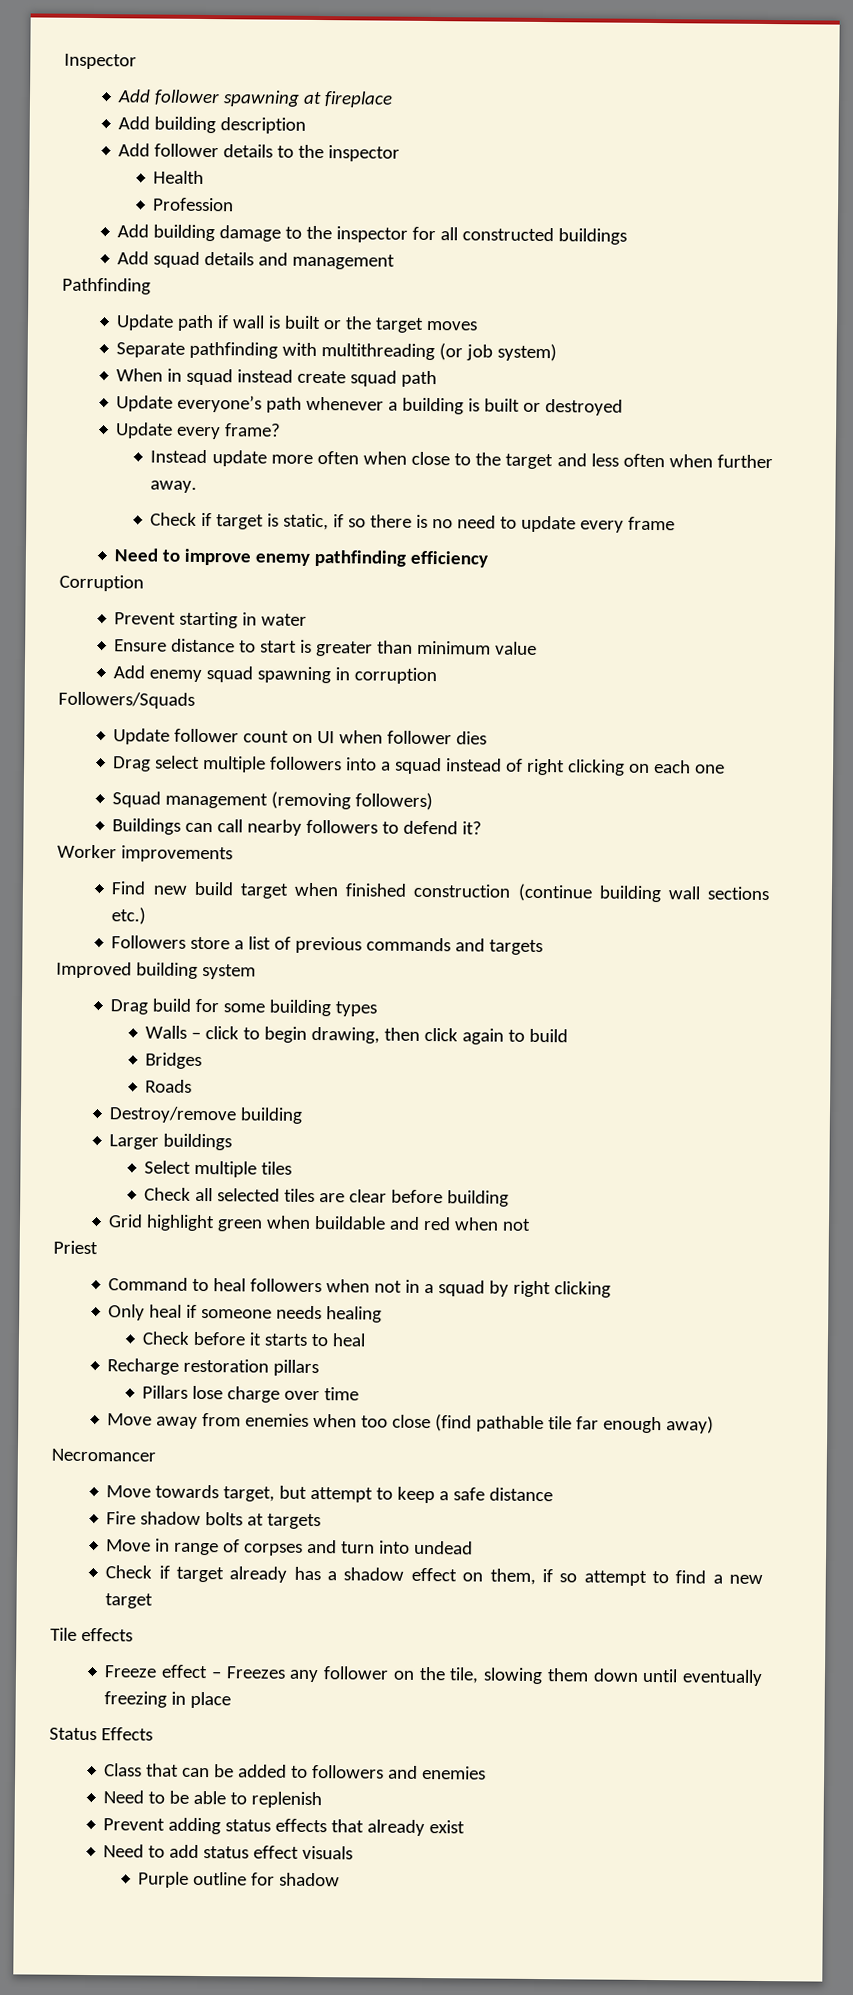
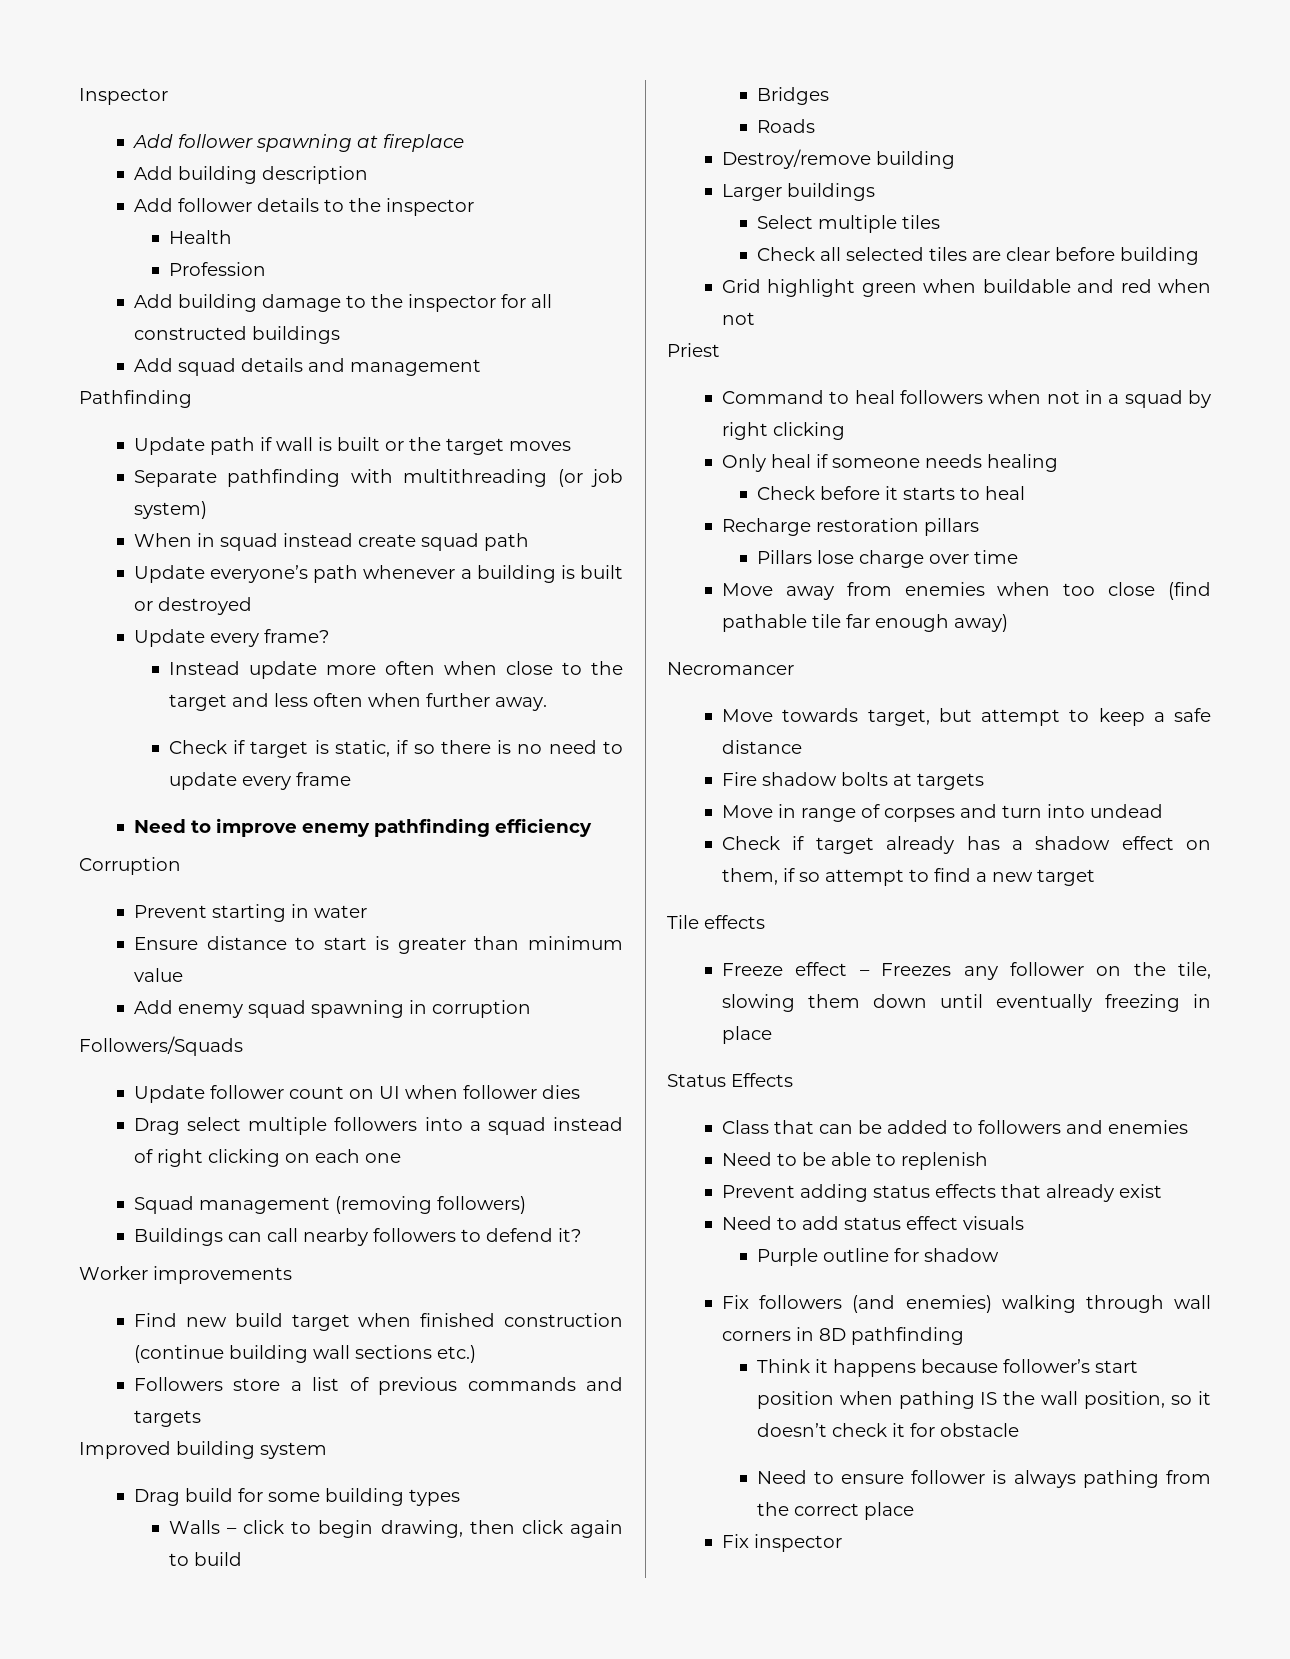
(341, 1879) none -> [722,1295,1211,1313] [722,1327,965,1345] [756,1359,1138,1377] [756,1391,1211,1409] [756,1423,1019,1437] [756,1470,1211,1488] [756,1502,914,1520] [722,1534,843,1552] // Fix followers (and enemies) walking through wall corners in 8D pathfinding // Think it happens because follower’s start position when pathing IS the wall position, so it doesn’t check it for obstacle // Need to ensure follower is always pathing from the correct place // Fix inspector

